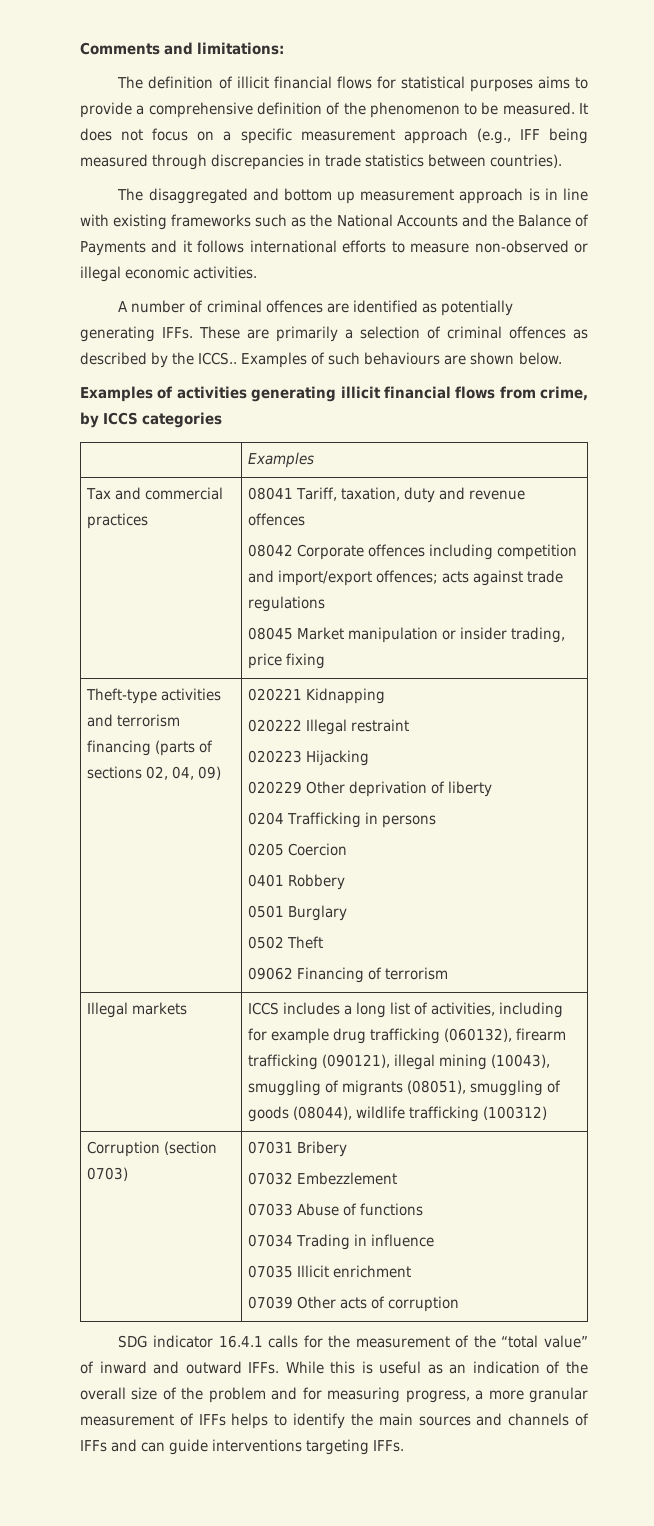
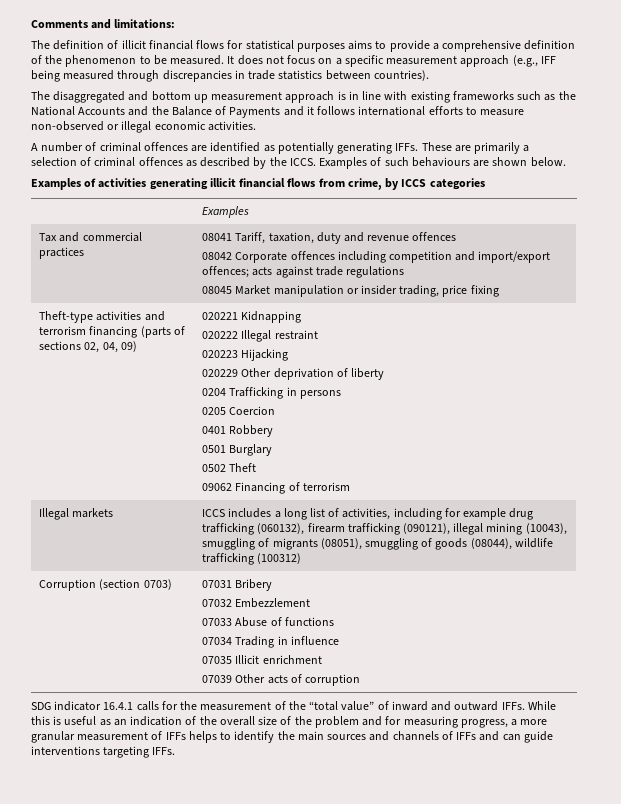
[198,352,238,365] ICCS.. -> [289,158,316,166] ICCS.

